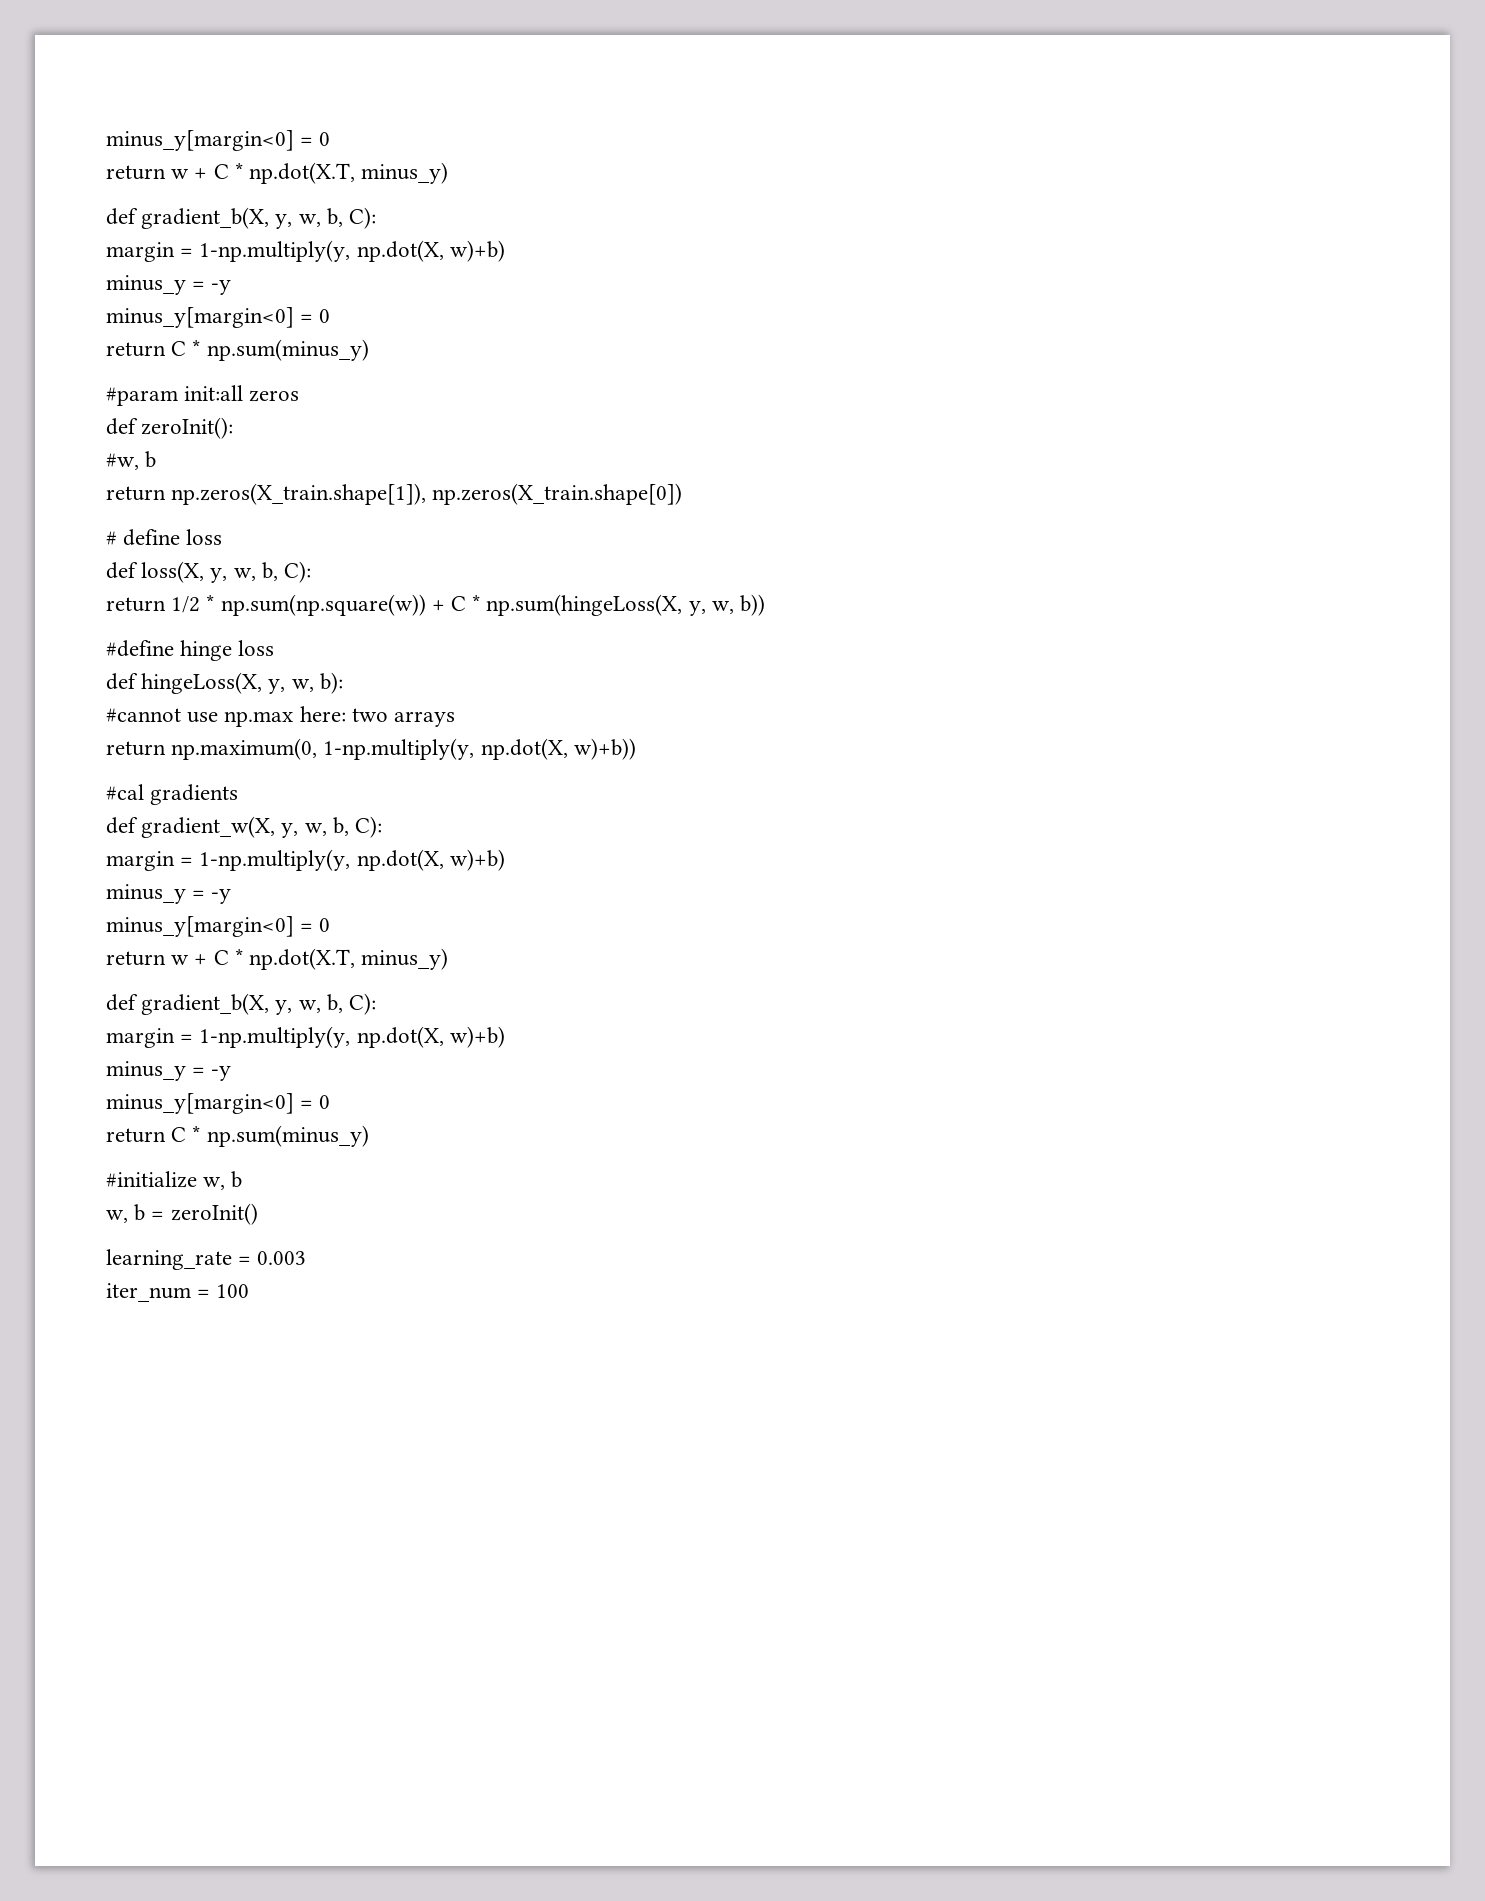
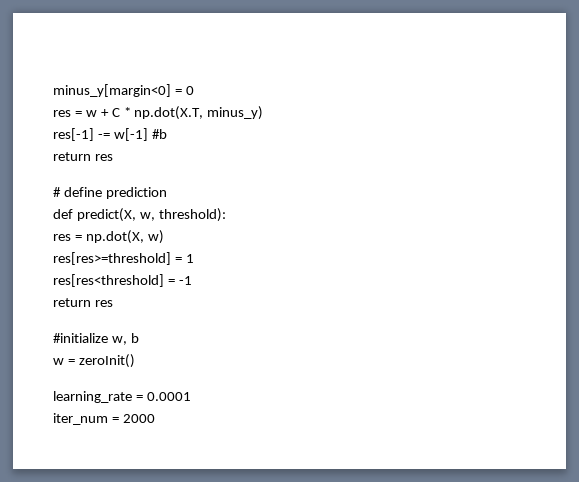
[106,130,331,151] [106,162,449,184] [106,207,377,229] [106,240,505,262] [106,275,232,295] [106,307,331,328] [106,339,369,361] [106,385,300,406] [106,417,234,439] [106,451,157,470] [106,483,683,505] minus_y[margin<0] = 0 // return w + C * np.dot(X.T, minus_y) // def gradient_b(X, y, w, b, C): // margin = 1-np.multiply(y, np.dot(X, w)+b) // minus_y = -y // minus_y[margin<0] = 0 // return C * np.sum(minus_y) // #param init:all zeros // def zeroInit(): // #w, b // return np.zeros(X_train.shape[1]), np.zeros(X_train.shape[0]) -> [53,84,194,97] [53,106,264,120] [53,128,167,141] [53,152,113,161] minus_y[margin<0] = 0 // res = w + C * np.dot(X.T, minus_y) // res[-1] -= w[-1] #b // return res
[186,529,223,545] [106,561,312,583] [106,594,766,616] [106,640,275,661] [106,672,343,694] [106,706,456,727] [106,738,636,760] [106,784,239,805] [106,816,383,838] [106,849,505,871] [106,884,232,904] [106,916,331,937] [106,948,449,970] [106,993,377,1015] [106,1026,505,1048] [106,1061,232,1081] [106,1093,331,1114] [106,1125,369,1147] loss // def loss(X, y, w, b, C): // return 1/2 * np.sum(np.square(w)) + C * np.sum(hingeLoss(X, y, w, b)) // #define hinge loss // def hingeLoss(X, y, w, b): // #cannot use np.max here: two arrays // return np.maximum(0, 1-np.multiply(y, np.dot(X, w)+b)) // #cal gradients // def gradient_w(X, y, w, b, C): // margin = 1-np.multiply(y, np.dot(X, w)+b) // minus_y = -y // minus_y[margin<0] = 0 // return w + C * np.dot(X.T, minus_y) // def gradient_b(X, y, w, b, C): // margin = 1-np.multiply(y, np.dot(X, w)+b) // minus_y = -y // minus_y[margin<0] = 0 // return C * np.sum(minus_y) -> [105,187,167,199] [53,208,226,222] [53,230,164,244] [53,252,194,265] [53,274,192,287] [53,298,113,307] prediction // def predict(X, w, threshold): // res = np.dot(X, w) // res[res>=threshold] = 1 // res[res<threshold] = -1 // return res
[106,1204,146,1223] w, b -> [53,358,64,365] w
[257,1251,307,1265] 0.003 -> [146,392,191,401] 0.0001
[216,1284,250,1298] 100 -> [122,414,155,423] 2000

